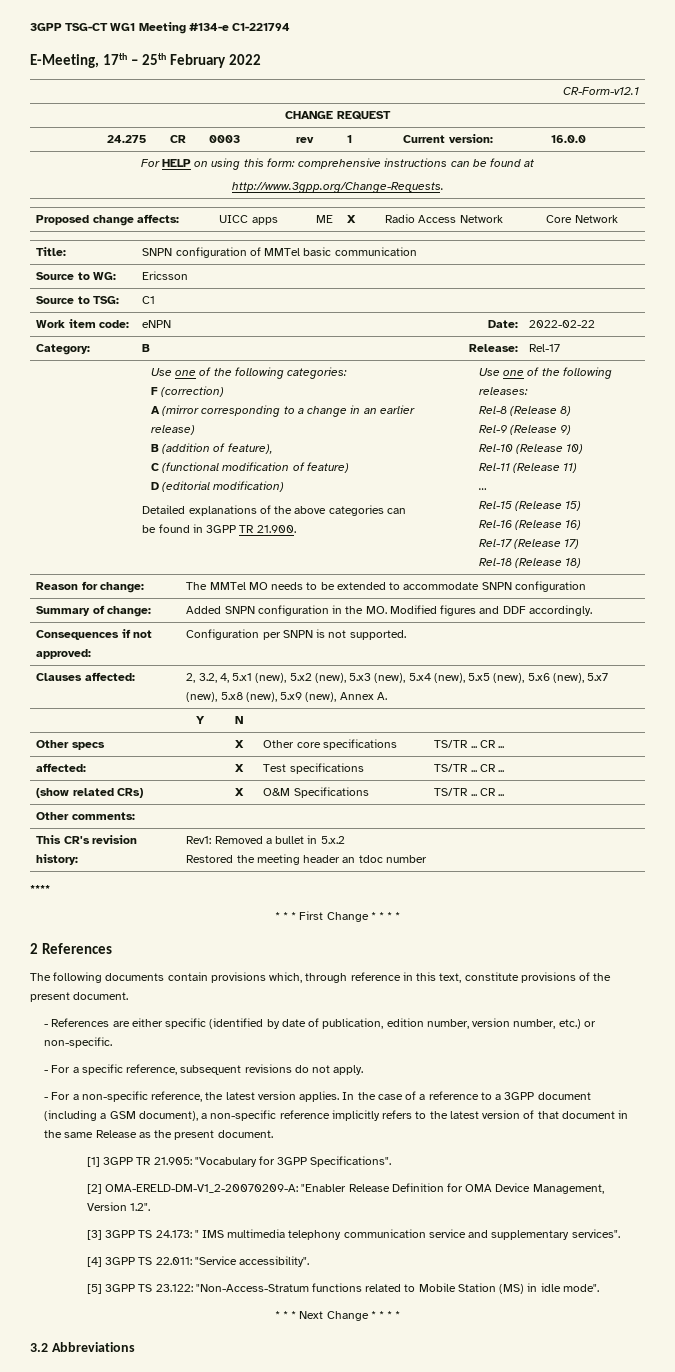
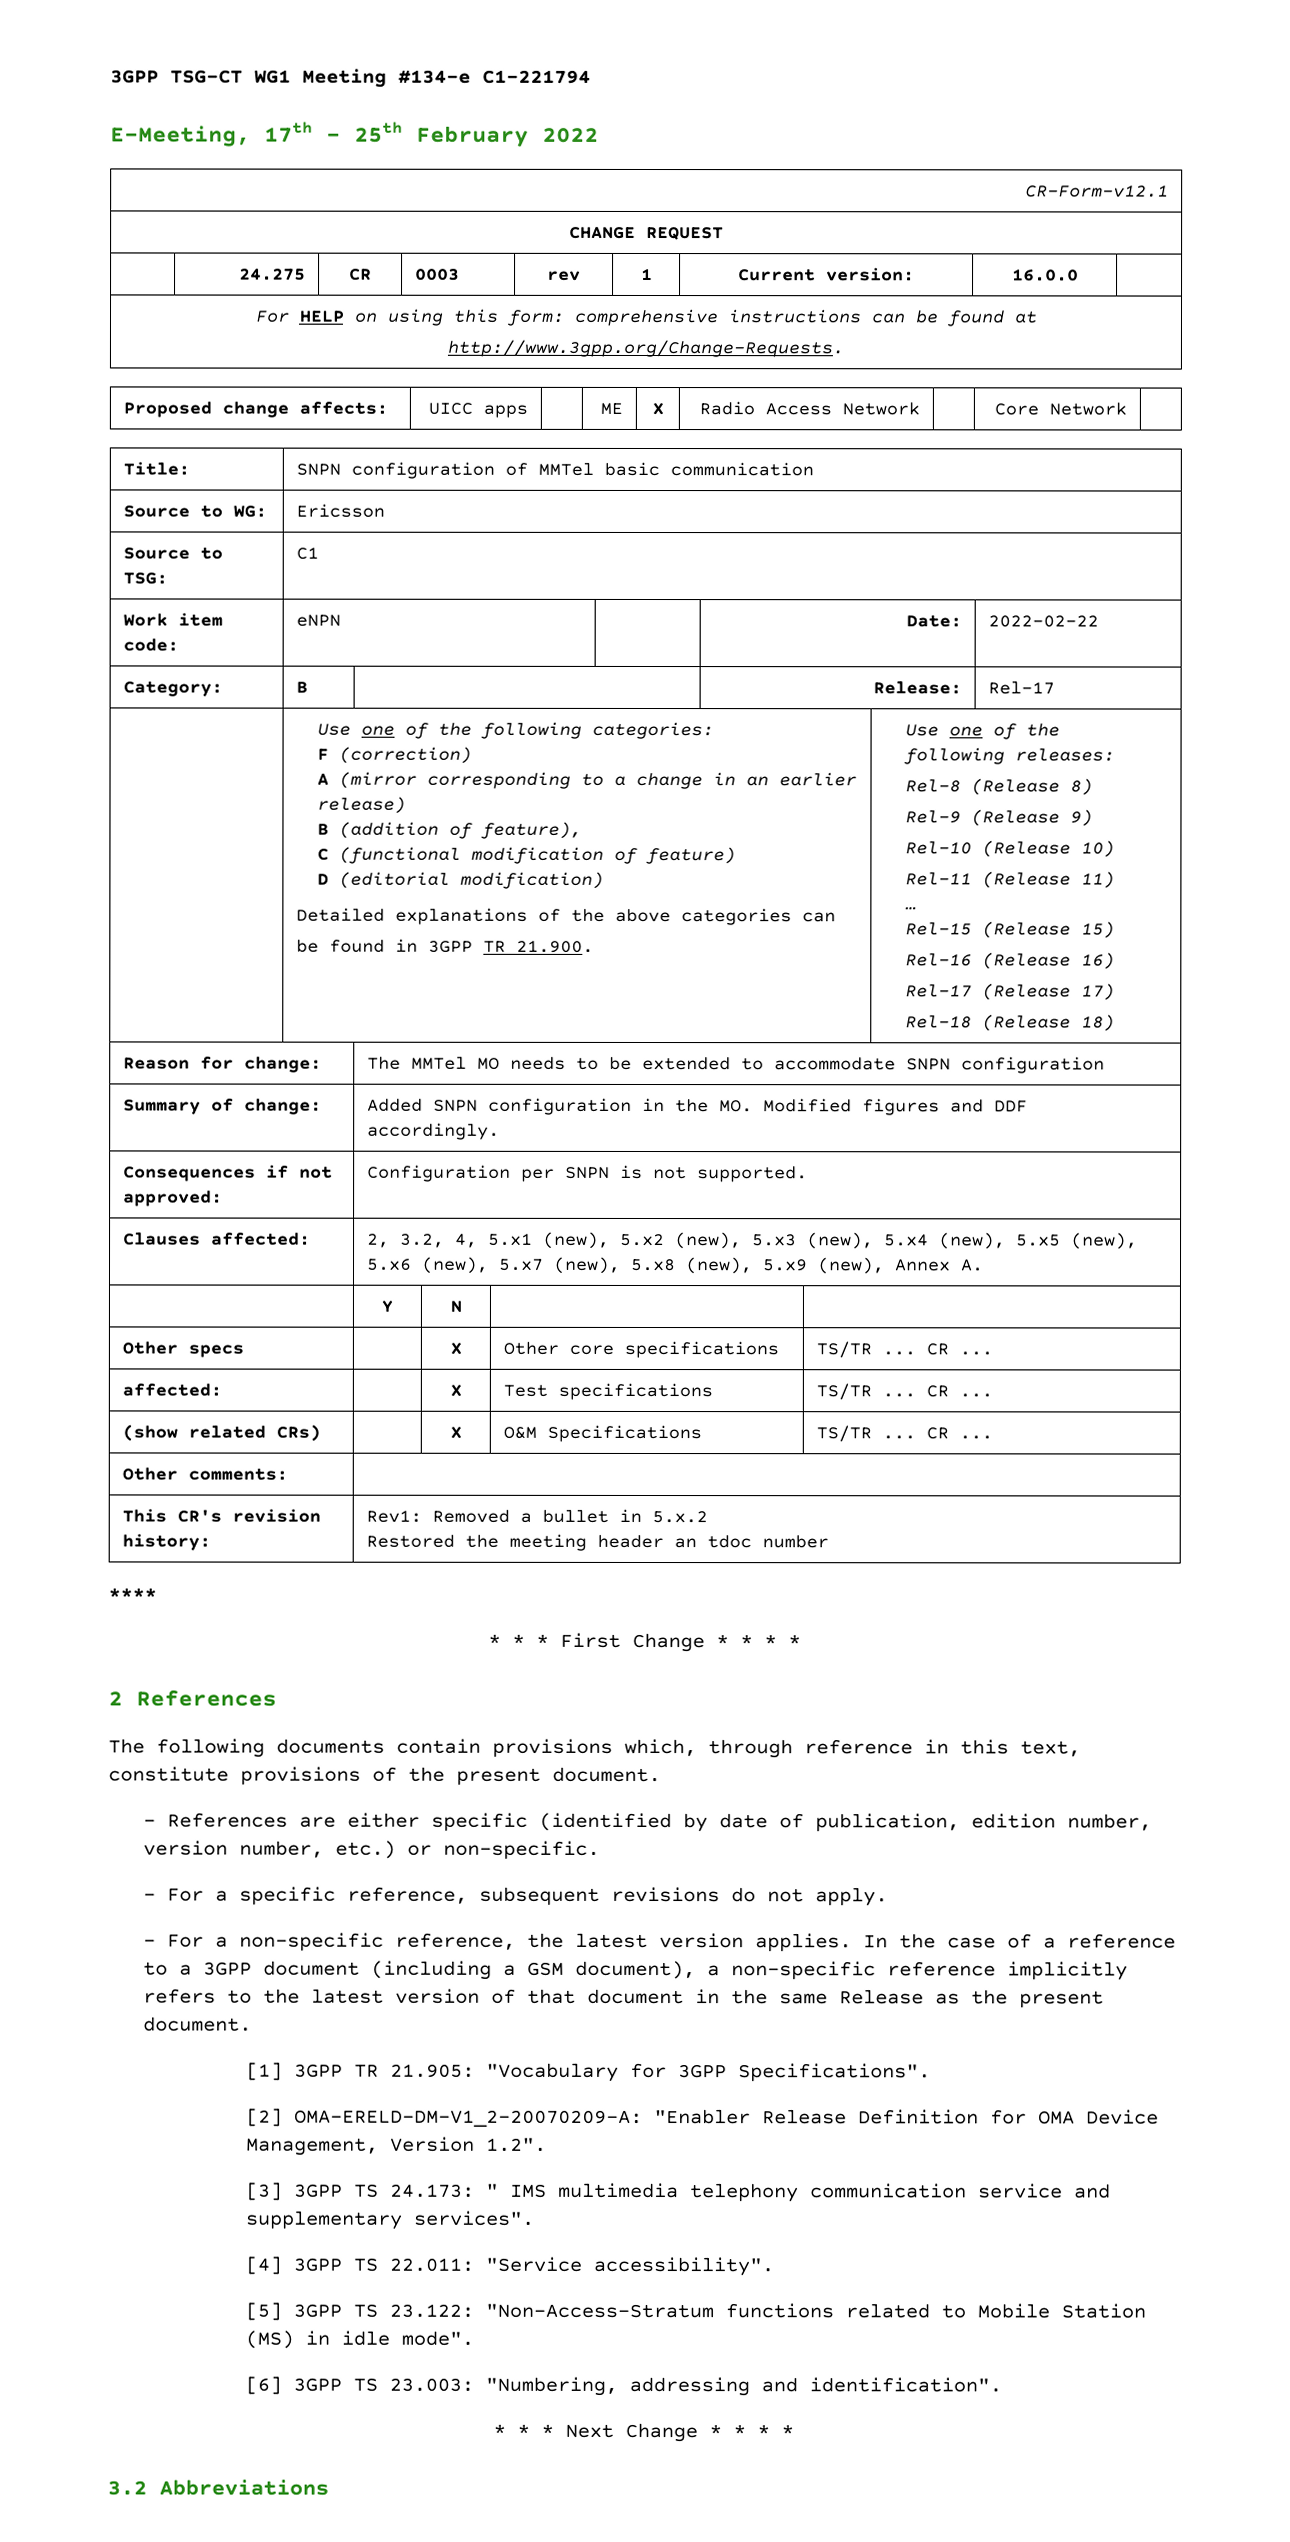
(599, 1288) none -> [245,2376,1003,2397] // [6] 3GPP TS 23.003: "Numbering, addressing and identification".

